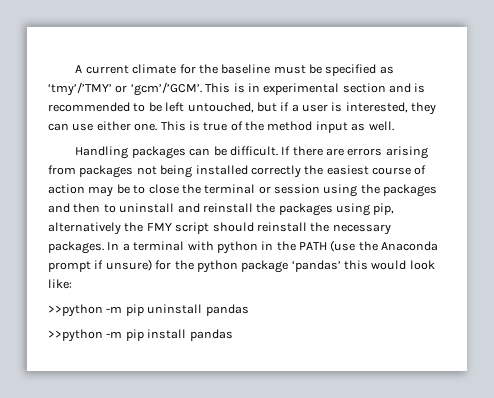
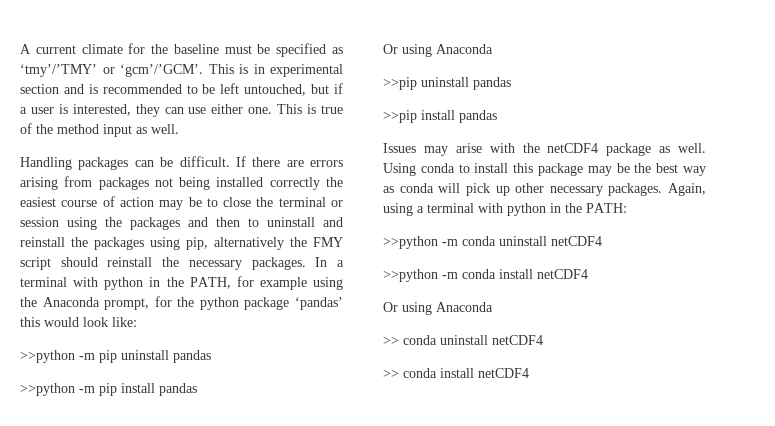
[299,240,439,252] [48,259,152,272] PATH (use the Anaconda prompt if unsure) -> [189,276,343,290] [20,297,150,310] PATH, for example using the Anaconda prompt,
(233, 335) none -> [383,44,493,57] [383,77,511,90] [383,110,497,123] [383,143,706,156] [383,163,706,176] [383,183,706,196] [383,203,627,216] [383,236,602,249] [383,269,588,282] [383,302,493,315] [383,335,543,345] [383,368,529,378] // Or using Anaconda // >>pip uninstall pandas // >>pip install pandas // Issues may arise with the netCDF4 package as well. Using conda to install this package may be the best way as conda will pick up other necessary packages. Again, using a terminal with python in the PATH: // >>python -m conda uninstall netCDF4 // >>python -m conda install netCDF4 // Or using Anaconda // >> conda uninstall netCDF4 // >> conda install netCDF4

